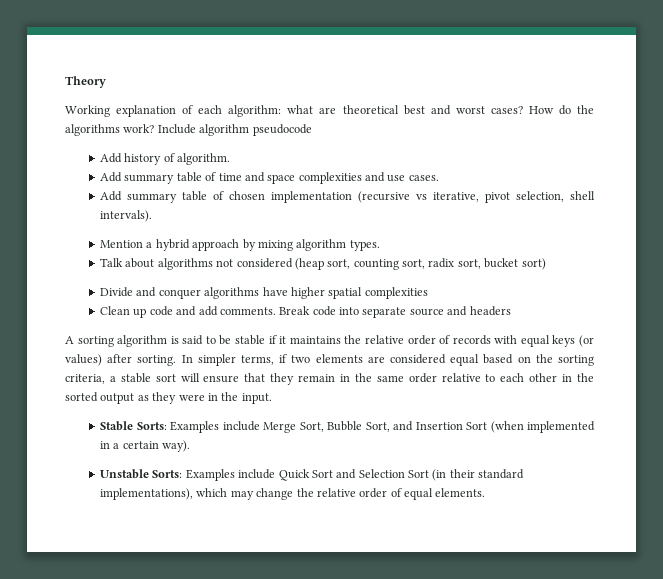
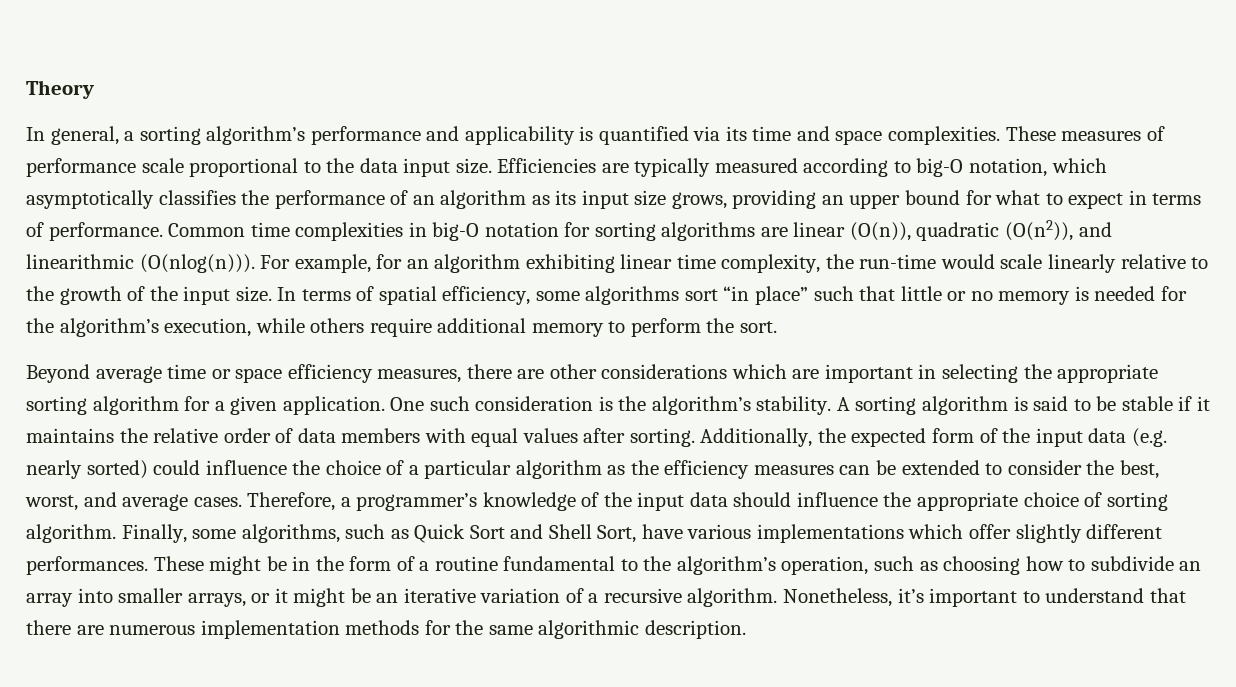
[65,105,594,117] [65,124,312,136] [100,153,231,165] [100,172,439,184] [100,191,595,203] [100,210,153,222] [100,239,380,251] [100,258,546,270] [100,287,428,299] [100,306,511,318] Working explanation of each algorithm: what are theoretical best and worst cases? How do the algorithms work? Include algorithm pseudocode // Add history of algorithm. // Add summary table of time and space complexities and use cases. // Add summary table of chosen implementation (recursive vs iterative, pivot selection, shell intervals). // Mention a hybrid approach by mixing algorithm types. // Talk about algorithms not considered (heap sort, counting sort, radix sort, bucket sort) // Divide and conquer algorithms have higher spatial complexities // Clean up code and add comments. Break code into separate source and headers // -> [26,126,1165,145] [26,158,1107,177] [26,190,1202,209] [26,220,1112,241] [26,254,1209,273] [26,286,1187,305] [26,318,777,337] [26,364,1159,383] [26,396,832,415] In general, a sorting algorithm’s performance and applicability is quantified via its time and space complexities. These measures of performance scale proportional to the data input size. Efficiencies are typically measured according to big-O notation, which asymptotically classifies the performance of an algorithm as its input size grows, providing an upper bound for what to expect in terms of performance. Common time complexities in big-O notation for sorting algorithms are linear (O(n)), quadratic (O(n2)), and linearithmic (O(nlog(n))). For example, for an algorithm exhibiting linear time complexity, the run-time would scale linearly relative to the growth of the input size. In terms of spatial efficiency, some algorithms sort “in place” such that little or no memory is needed for the algorithm’s execution, while others require additional memory to perform the sort. // Beyond average time or space efficiency measures, there are other considerations which are important in selecting the appropriate sorting algorithm for a given application. One such consideration is the algorithm’s stability.
[452,335,594,347] [65,354,594,366] [65,373,595,385] [65,392,272,404] [100,421,596,433] [100,440,191,452] [100,469,525,481] [100,488,486,500] records with equal keys (or values) after sorting. In simpler terms, if two elements are considered equal based on the sorting criteria, a stable sort will ensure that they remain in the same order relative to each other in the sorted output as they were in the input. // Stable Sorts: Examples include Merge Sort, Bubble Sort, and Insertion Sort (when implemented in a certain way). // Unstable Sorts: Examples include Quick Sort and Selection Sort (in their standard implementations), which may change the relative order of equal elements. -> [297,428,1167,447] [26,460,1159,479] [25,492,1168,511] [26,524,1163,543] [26,556,1202,575] [26,588,1186,607] [26,620,746,639] data members with equal values after sorting. Additionally, the expected form of the input data (e.g. nearly sorted) could influence the choice of a particular algorithm as the efficiency measures can be extended to consider the best, worst, and average cases. Therefore, a programmer’s knowledge of the input data should influence the appropriate choice of sorting algorithm. Finally, some algorithms, such as Quick Sort and Shell Sort, have various implementations which offer slightly different performances. These might be in the form of a routine fundamental to the algorithm’s operation, such as choosing how to subdivide an array into smaller arrays, or it might be an iterative variation of a recursive algorithm. Nonetheless, it’s important to understand that there are numerous implementation methods for the same algorithmic description.

